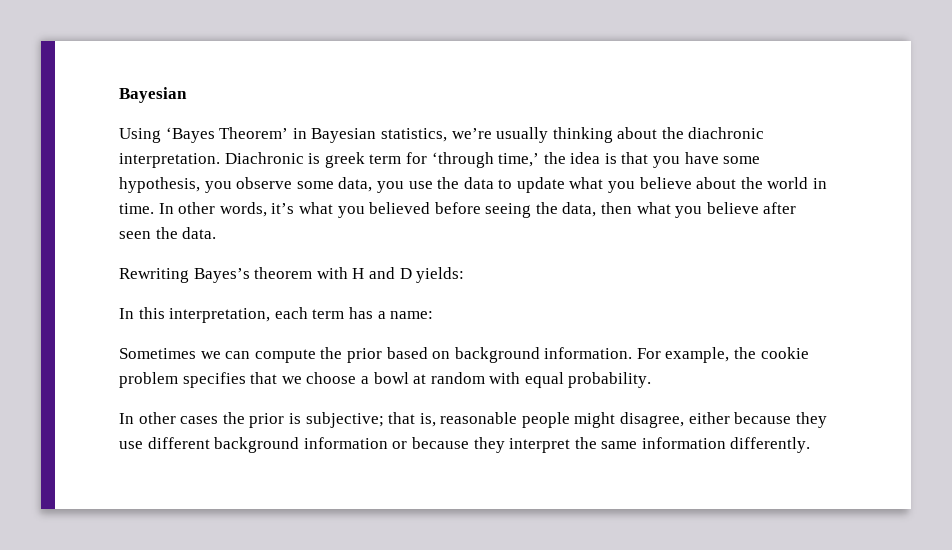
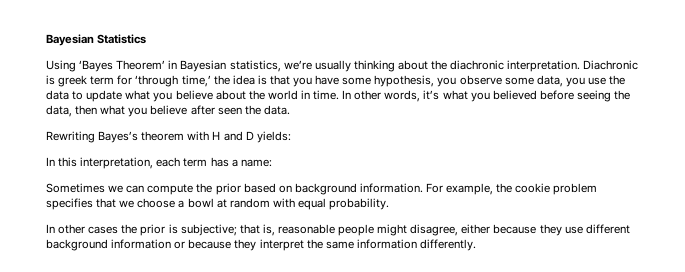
[119,87,187,103] Bayesian -> [46,34,147,46] Bayesian Statistics

